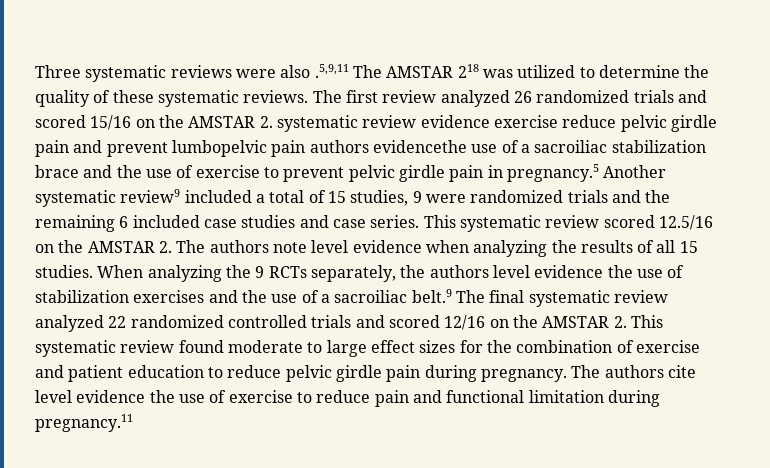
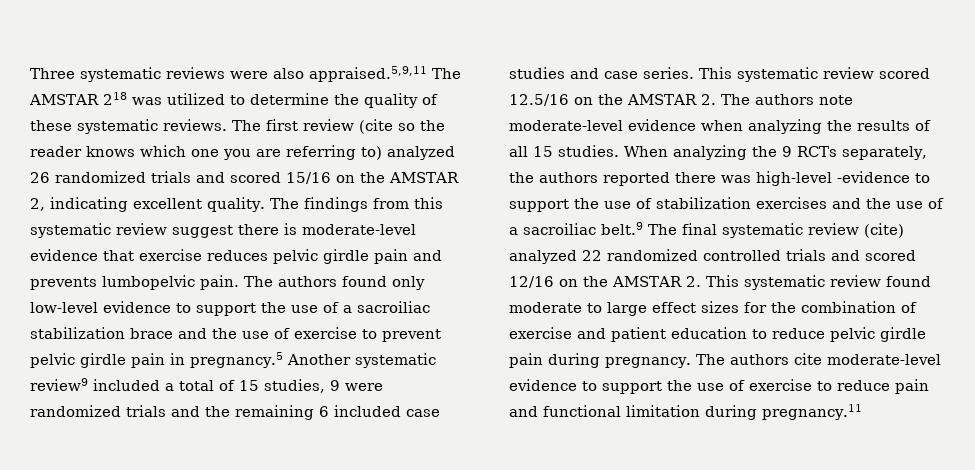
[314,64,349,78] .5,9,11 -> [309,66,427,82] appraised.5,9,11
(437, 96) none -> [359,119,445,134] [30,145,382,160] (cite so the reader knows which one you are referring to)
[259,115,717,132] [35,140,467,157] 2. systematic review evidence exercise reduce pelvic girdle pain and prevent lumbopelvic pain authors evidencethe -> [30,197,443,212] [30,223,416,238] [30,249,442,264] [30,275,425,290] [30,301,286,316] 2, indicating excellent quality. The findings from this systematic review suggest there is moderate-level evidence that exercise reduces pelvic girdle pain and prevents lumbopelvic pain. The authors found only low-level evidence to support the
[311,240,349,253] level -> [509,120,623,131] moderate-level
[492,265,604,278] level evidence -> [603,171,930,186] [509,199,569,212] reported there was high-level -evidence to support
(668, 296) none -> [864,223,904,238] (cite)
[35,390,146,403] level evidence -> [826,354,941,365] [509,379,662,394] moderate-level evidence to support

